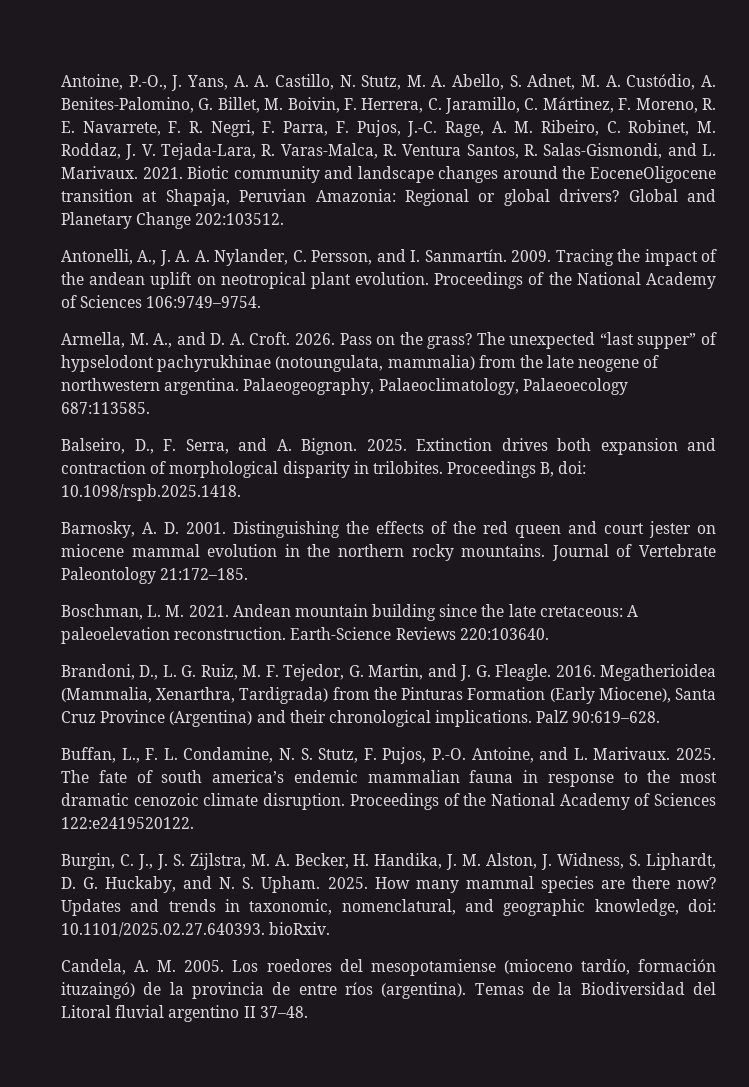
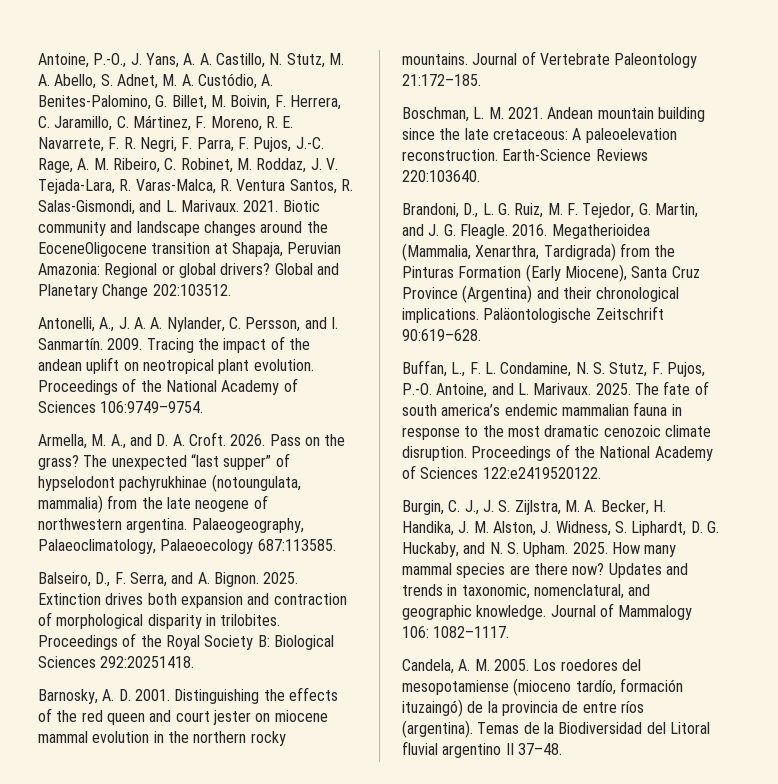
[540,461,587,477] [61,484,241,501] B, doi: 10.1098/rspb.2025.1418. -> [122,633,334,650] [38,656,195,668] of the Royal Society B: Biological Sciences 292:20251418.
[536,710,569,723] PalZ -> [483,306,664,323] Paläontologische Zeitschrift
[594,899,716,916] [61,922,331,937] knowledge, doi: 10.1101/2025.02.27.640393. bioRxiv. -> [476,603,693,620] [402,626,510,638] knowledge. Journal of Mammalogy 106: 1082–1117.

